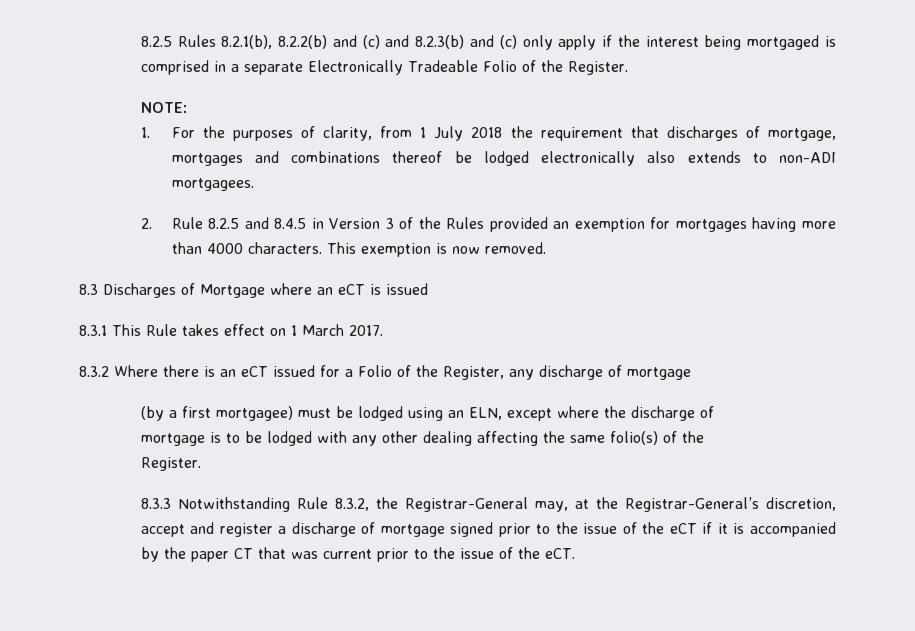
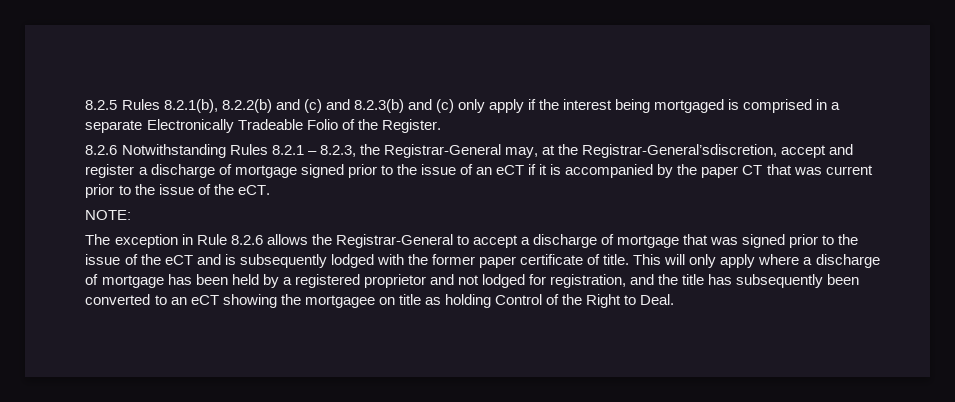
[140,102,187,113] [140,126,836,141] [171,151,836,166] [171,178,254,191] [140,217,837,232] [171,242,546,257] [79,283,428,298] [79,324,383,336] [79,365,691,380] [140,406,714,421] [140,431,704,446] [140,457,201,471] [140,497,369,512] NOTE: // 1. For the purposes of clarity, from 1 July 2018 the requirement that discharges of mortgage, mortgages and combinations thereof be lodged electronically also extends to non-ADI mortgagees. // 2. Rule 8.2.5 and 8.4.5 in Version 3 of the Rules provided an exemption for mortgages having more than 4000 characters. This exemption is now removed. // 8.3 Discharges of Mortgage where an eCT is issued // 8.3.1 This Rule takes effect on 1 March 2017. // 8.3.2 Where there is an eCT issued for a Folio of the Register, any discharge of mortgage // (by a first mortgagee) must be lodged using an ELN, except where the discharge of // mortgage is to be lodged with any other dealing affecting the same folio(s) of the // Register. // 8.3.3 Notwithstanding Rule 8.3.2, -> [85,144,356,158] 8.2.6 Notwithstanding Rules 8.2.1 – 8.2.3,
[624,497,837,512] Registrar-General’s discretion, -> [582,144,778,158] Registrar-General’sdiscretion,
[642,522,665,534] the -> [476,167,493,175] an
(575, 553) none -> [85,210,132,220] [85,234,859,248] [85,254,880,268] [85,274,860,288] [85,294,675,308] // NOTE: // The exception in Rule 8.2.6 allows the Registrar-General to accept a discharge of mortgage that was signed prior to the issue of the eCT and is subsequently lodged with the former paper certificate of title. This will only apply where a discharge of mortgage has been held by a registered proprietor and not lodged for registration, and the title has subsequently been converted to an eCT showing the mortgagee on title as holding Control of the Right to Deal.

